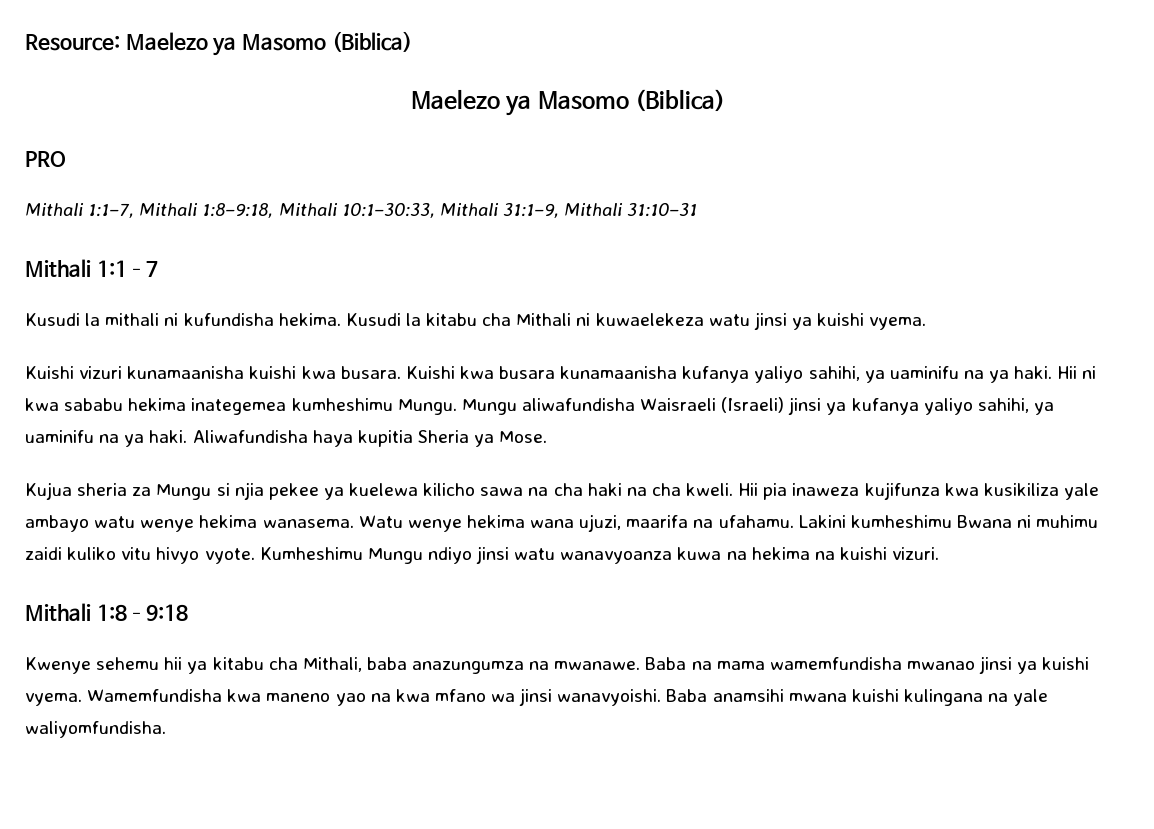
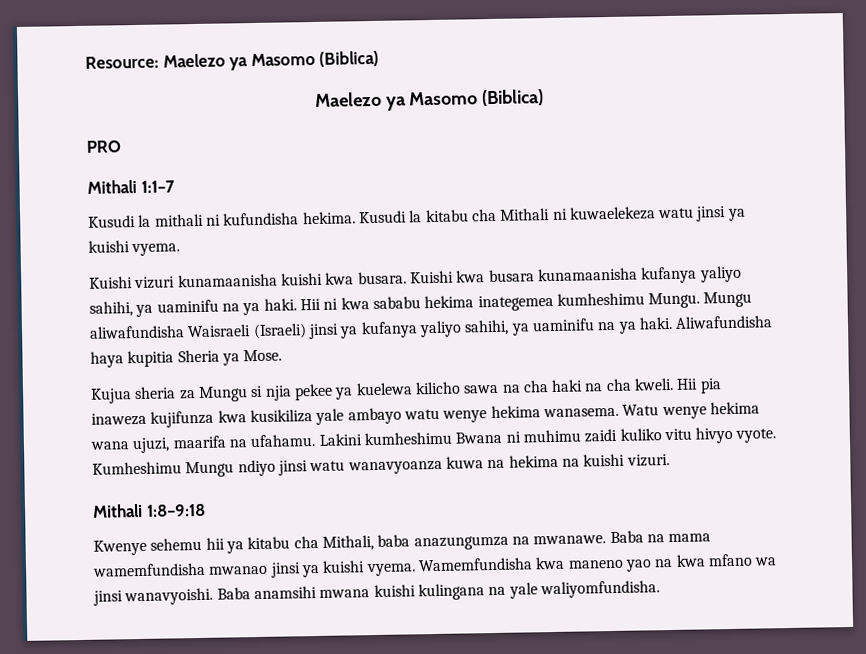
[25,203,698,218] // Mithali 1:1–7, Mithali 1:8–9:18, Mithali 10:1–30:33, Mithali 31:1–9, Mithali 31:10–31 -> (121, 146) none

